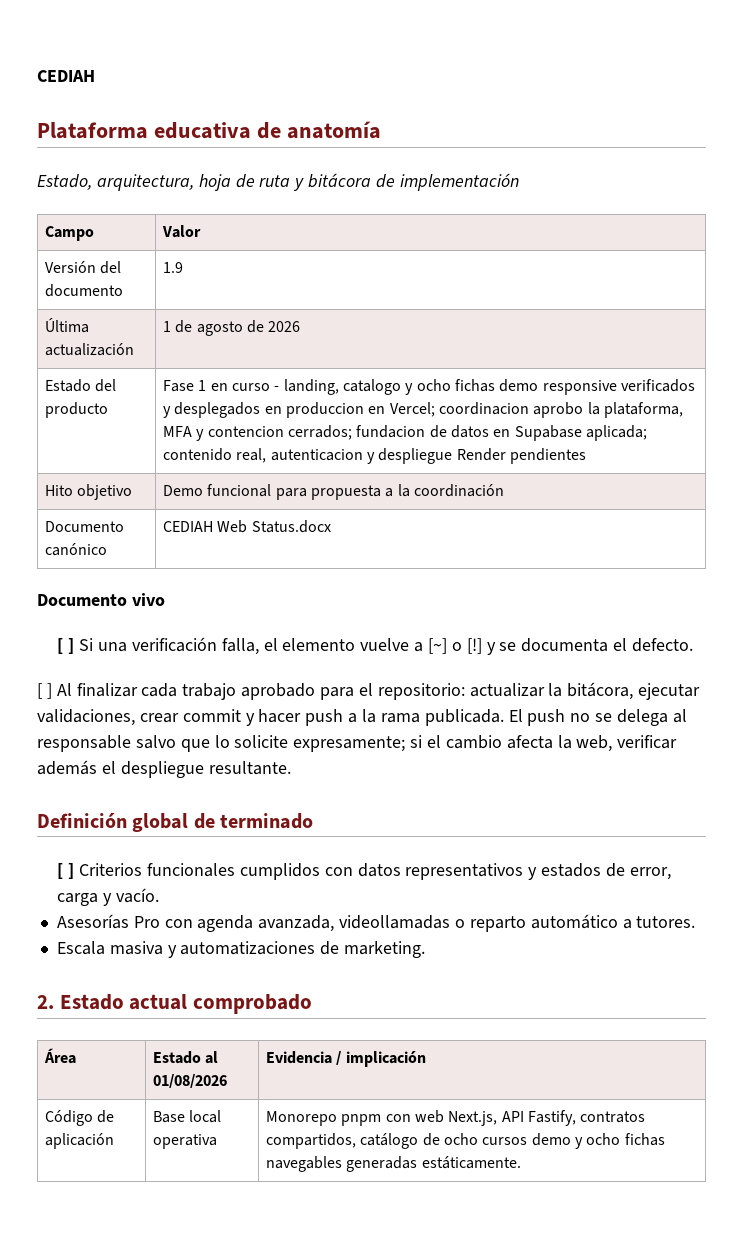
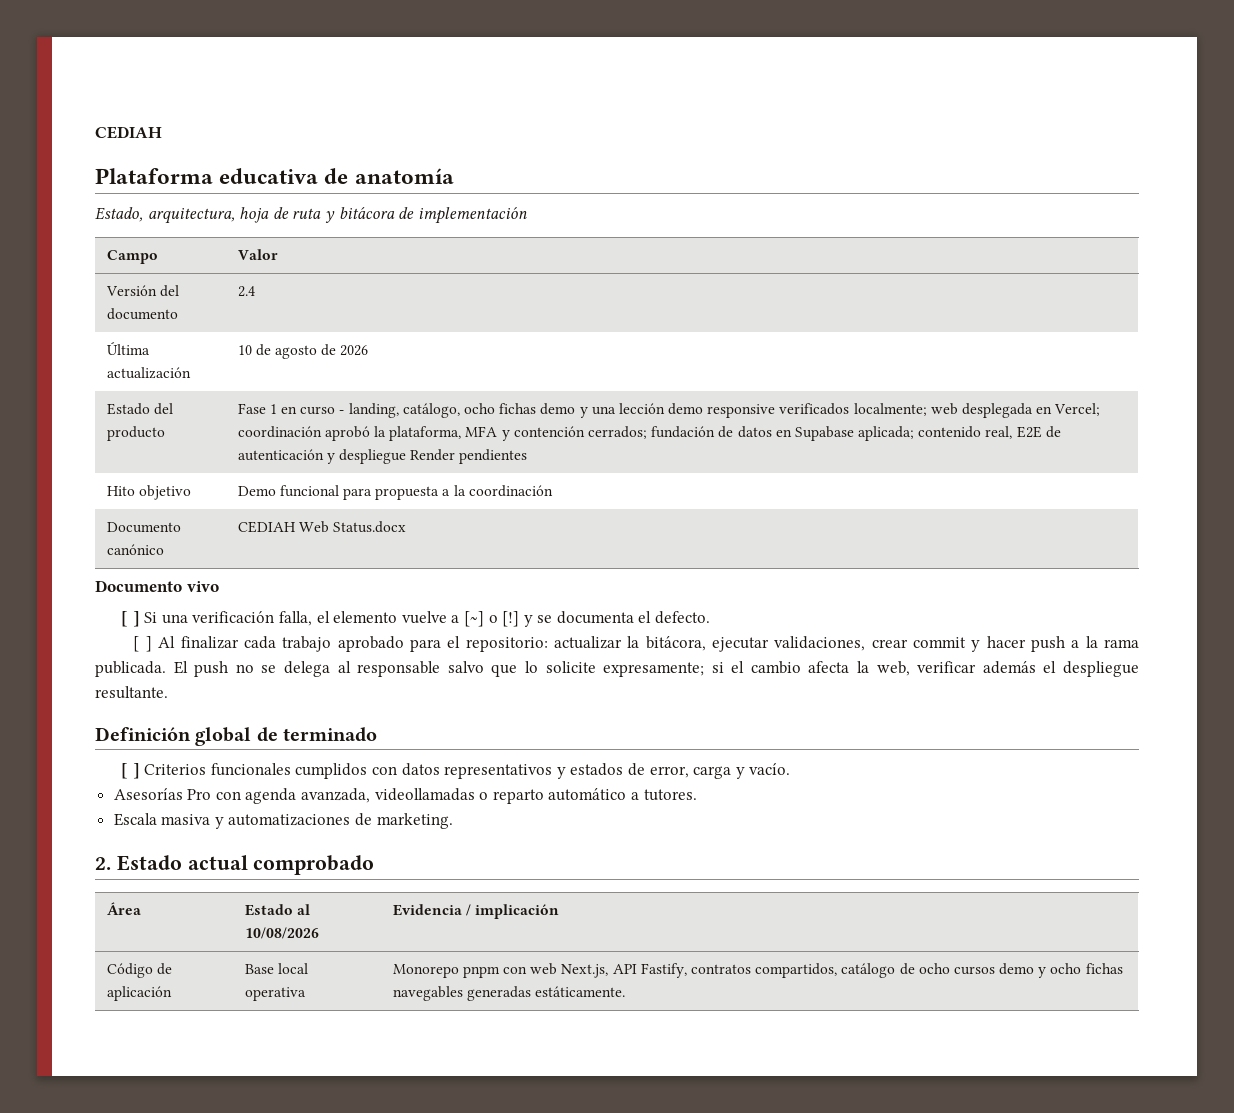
[163,262,184,273] 1.9 -> [237,286,255,297] 2.4
[163,321,172,332] 1 -> [237,345,252,355] 10
[342,379,414,395] catalogo y -> [402,403,460,418] catálogo,
[542,379,695,395] [163,402,584,418] responsive verificados y desplegados en produccion en Vercel; coordinacion aprobo -> [579,403,1101,418] [237,426,370,441] y una lección demo responsive verificados localmente; web desplegada en Vercel; coordinación aprobó
[207,425,426,440] contencion cerrados; fundacion -> [513,426,716,439] contención cerrados; fundación
[270,449,363,461] autenticacion -> [1016,426,1061,438] [237,449,324,461] E2E de autenticación
[153,1074,228,1088] 01/08/2026 -> [244,927,319,939] 10/08/2026

